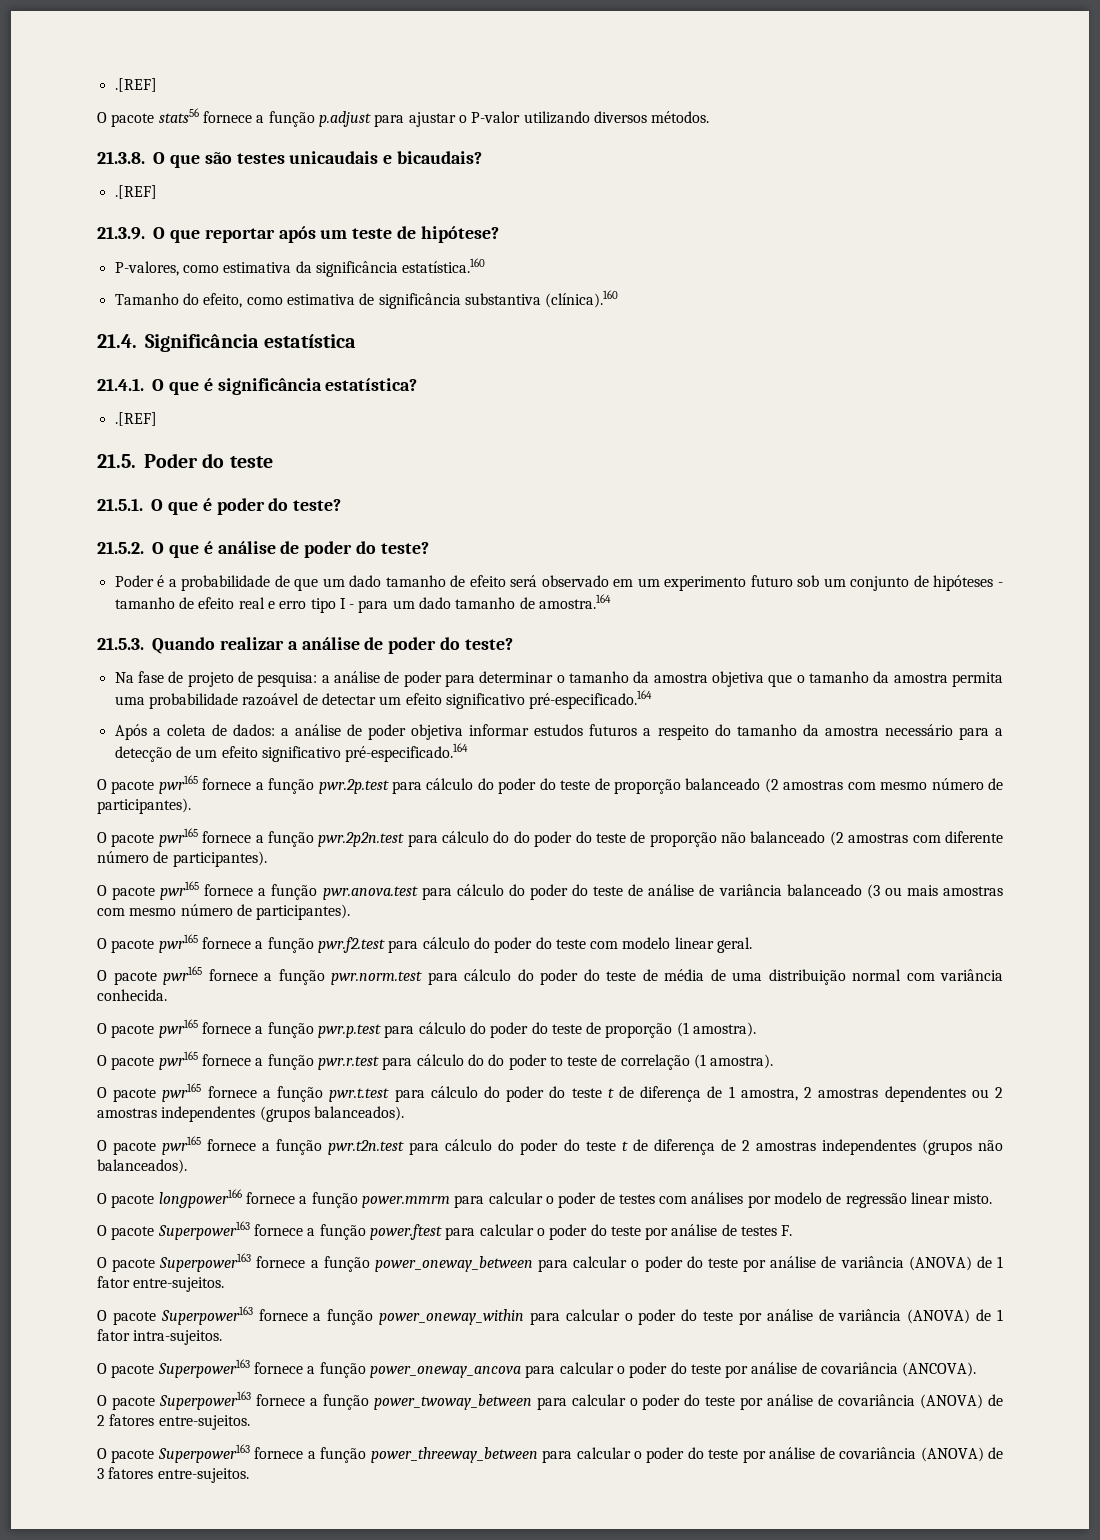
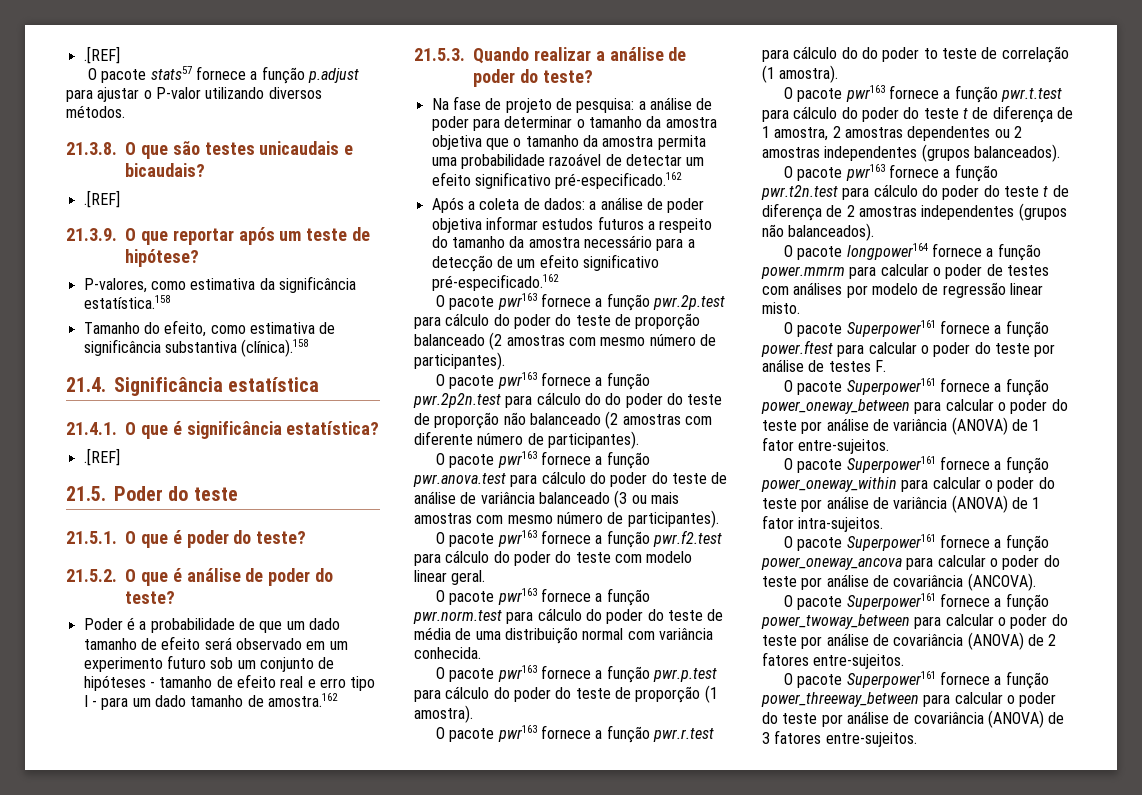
[158,108,199,123] stats56 -> [150,66,192,80] stats57
[402,258,486,273] estatística.160 -> [83,295,170,309] estatística.158
[545,290,619,308] (clínica).160 -> [241,339,309,357] (clínica).158
[539,594,612,609] amostra.164 -> [267,693,338,707] amostra.162
[529,690,653,709] pré-especificado.164 -> [555,172,683,189] pré-especificado.162
[345,743,469,762] [97,775,198,794] pré-especificado.164 // O pacote pwr165 -> [431,274,559,291] [435,293,537,310] pré-especificado.162 // O pacote pwr163
[158,828,198,847] pwr165 -> [497,372,537,389] pwr163
[160,881,200,900] pwr165 -> [497,451,537,468] pwr163
[158,934,198,953] pwr165 -> [497,530,537,547] pwr163
[163,966,202,985] pwr165 -> [497,588,537,605] pwr163
[158,1019,198,1038] pwr165 -> [497,665,537,682] pwr163
[158,1051,198,1070] pwr165 -> [497,725,537,742] pwr163
[162,1083,202,1102] pwr165 -> [845,85,885,102] pwr163
[162,1136,202,1155] pwr165 -> [845,164,885,181] pwr163
[158,1189,242,1208] longpower166 -> [846,243,928,260] longpower164
[157,1221,250,1240] Superpower163 -> [846,320,936,337] Superpower161
[159,1253,252,1272] Superpower163 -> [846,378,936,395] Superpower161
[160,1306,253,1325] Superpower163 -> [846,456,936,473] Superpower161
[157,1359,250,1378] Superpower163 -> [846,534,936,551] Superpower161
[158,1391,251,1410] Superpower163 -> [846,593,936,610] Superpower161
[157,1444,250,1463] Superpower163 -> [846,671,936,688] Superpower161

